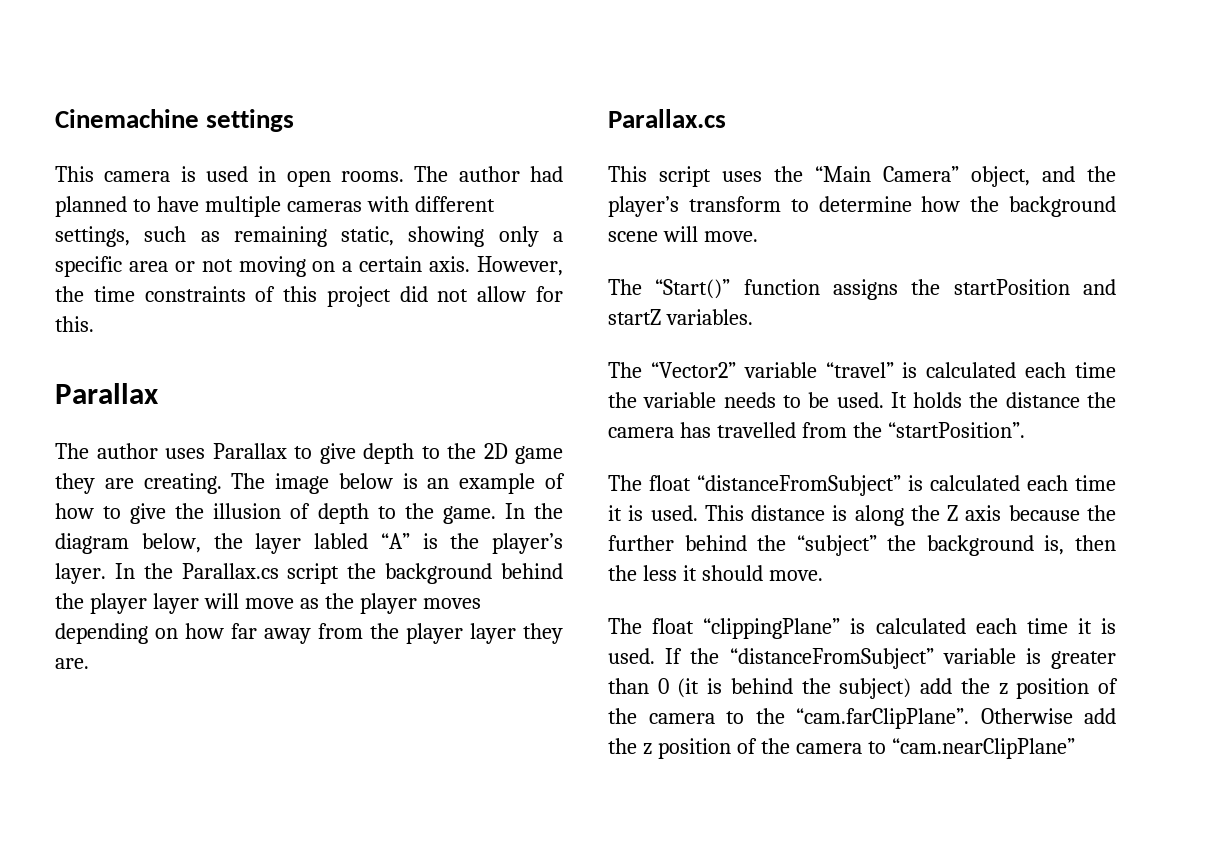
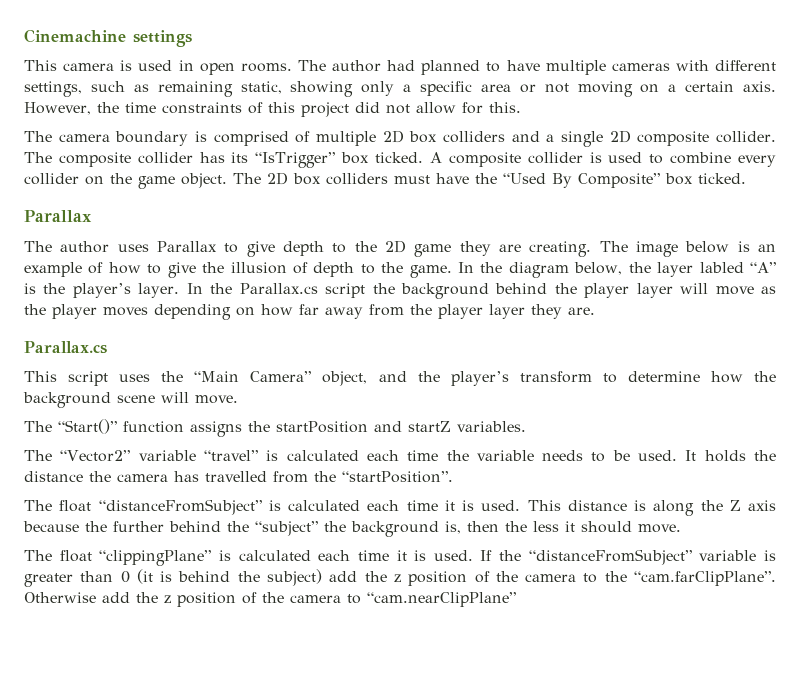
(94, 324) none -> [24,130,777,147] [24,152,776,168] [24,172,746,189] // The camera boundary is comprised of multiple 2D box colliders and a single 2D composite collider. The composite collider has its “IsTrigger” box ticked. A composite collider is used to combine every collider on the game object. The 2D box colliders must have the “Used By Composite” box ticked.

